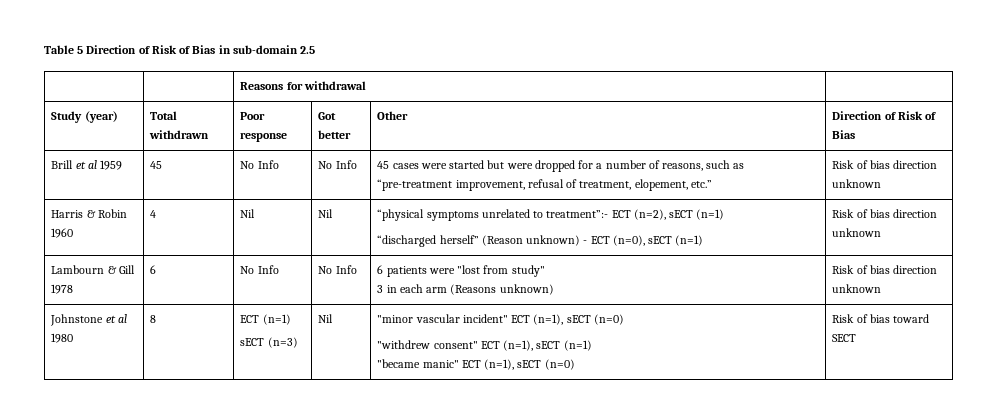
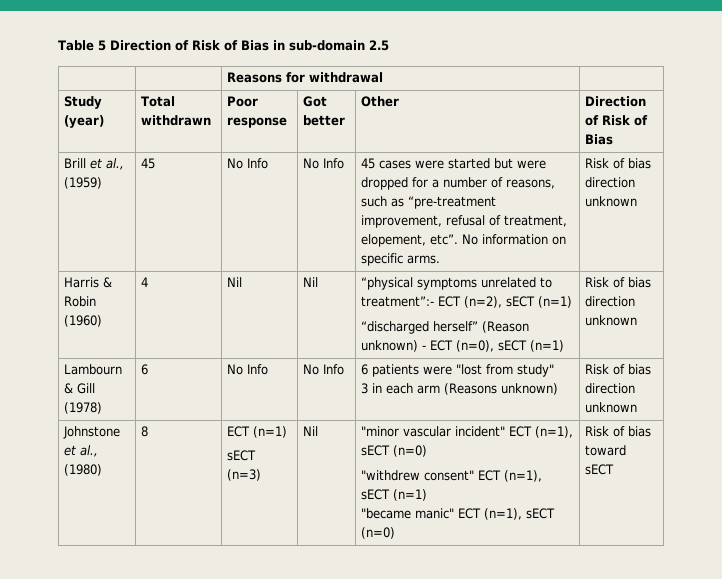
[87,160,123,170] al 1959 -> [106,158,125,170] [64,177,103,189] al., (1959)
[690,180,712,188] etc.” -> [430,234,567,245] [361,253,441,266] etc”. No information on specific arms.
[51,228,74,238] 1960 -> [64,315,103,327] (1960)
[51,284,74,294] 1978 -> [64,402,103,414] (1978)
[117,314,127,323] [51,333,74,343] al 1980 -> [80,445,99,457] [64,464,103,476] al., (1980)
[832,334,857,342] SECT -> [585,464,615,475] sECT

